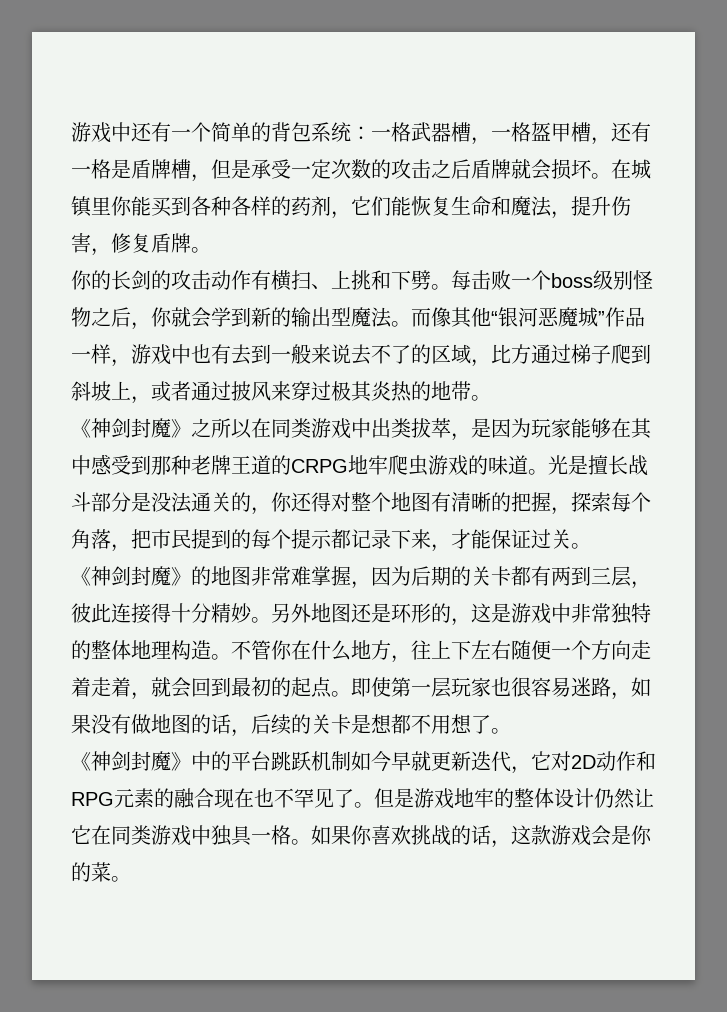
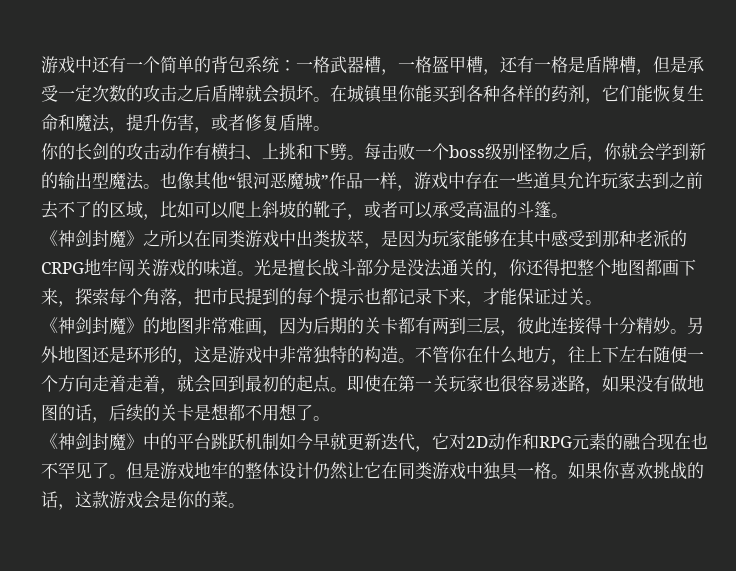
(111, 252) none -> [211,114,245,131] 或者
[411,308,431,327] 而 -> [160,172,177,189] 也
[191,344,651,367] [71,381,471,404] 也有去到一般来说去不了的区域，比方通过梯子爬到斜坡上，或者通过披风来穿过极其炎热的地带 -> [465,172,703,190] [41,201,551,220] 存在一些道具允许玩家去到之前去不了的区域，比如可以爬上斜坡的靴子，或者可以承受高温的斗篷
[211,455,271,475] 牌王道 -> [653,230,670,247] 派
[388,455,428,476] 爬虫 -> [118,259,152,276] 闯关
[331,492,351,512] 对 -> [560,259,577,276] 把
[431,492,551,512] 有清晰的把握 -> [645,259,696,276] [41,288,58,305] 都画下来
(332, 539) none -> [364,288,381,305] 也
[311,566,351,586] 掌握 -> [245,317,262,334] 画
[91,640,171,660] 整体地理 -> (364, 354) none
[391,677,451,698] 第一层 -> [381,375,449,392] 在第一关

